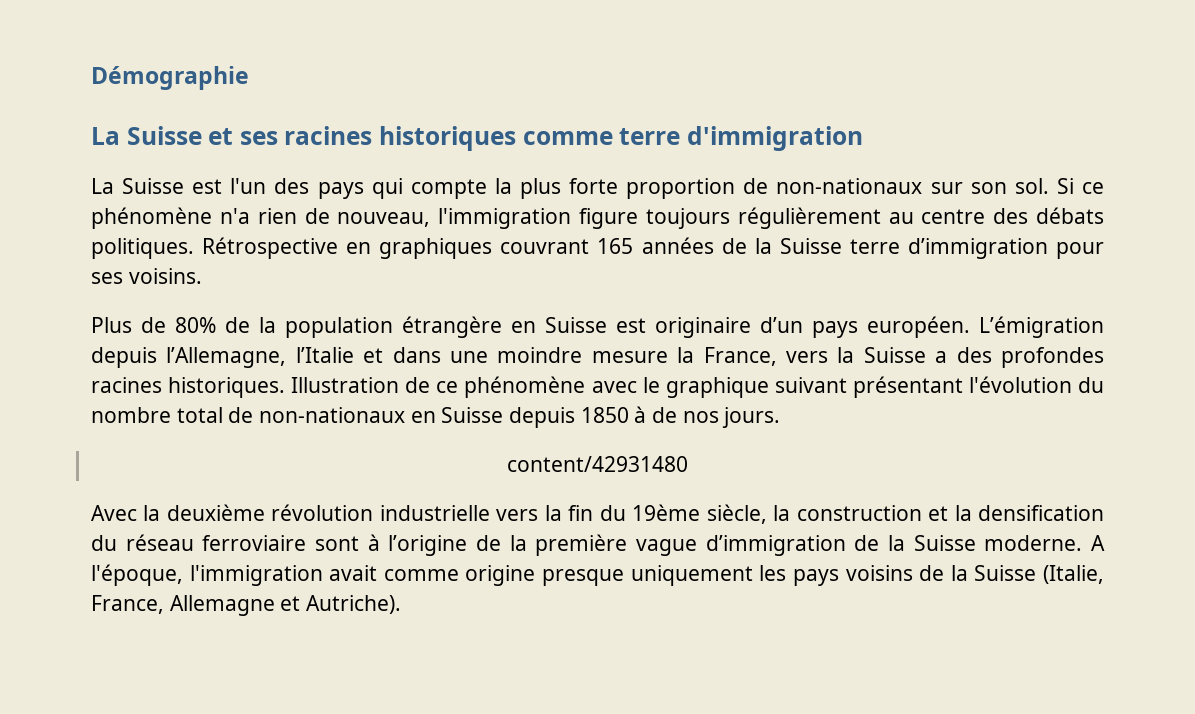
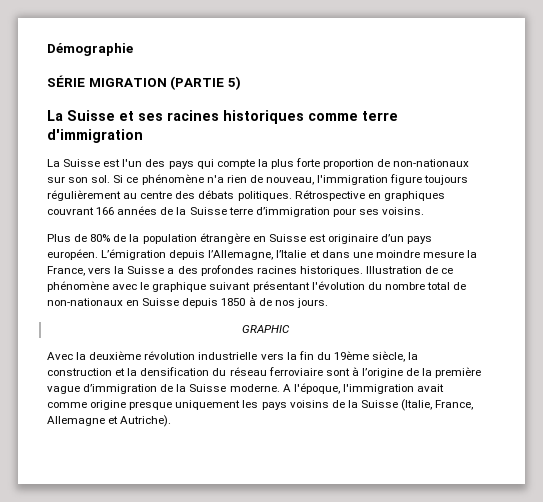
(249, 78) none -> [47,75,241,90] // SÉRIE MIGRATION (PARTIE 5)
[597,238,634,254] 165 -> [96,207,115,215] 166
[507,456,688,472] content/42931480 -> [241,325,290,333] GRAPHIC

